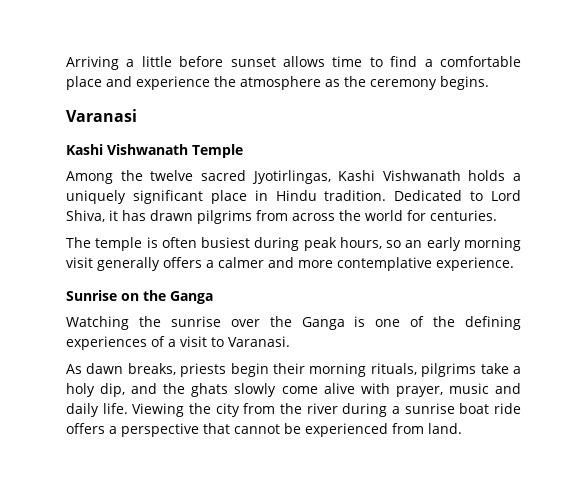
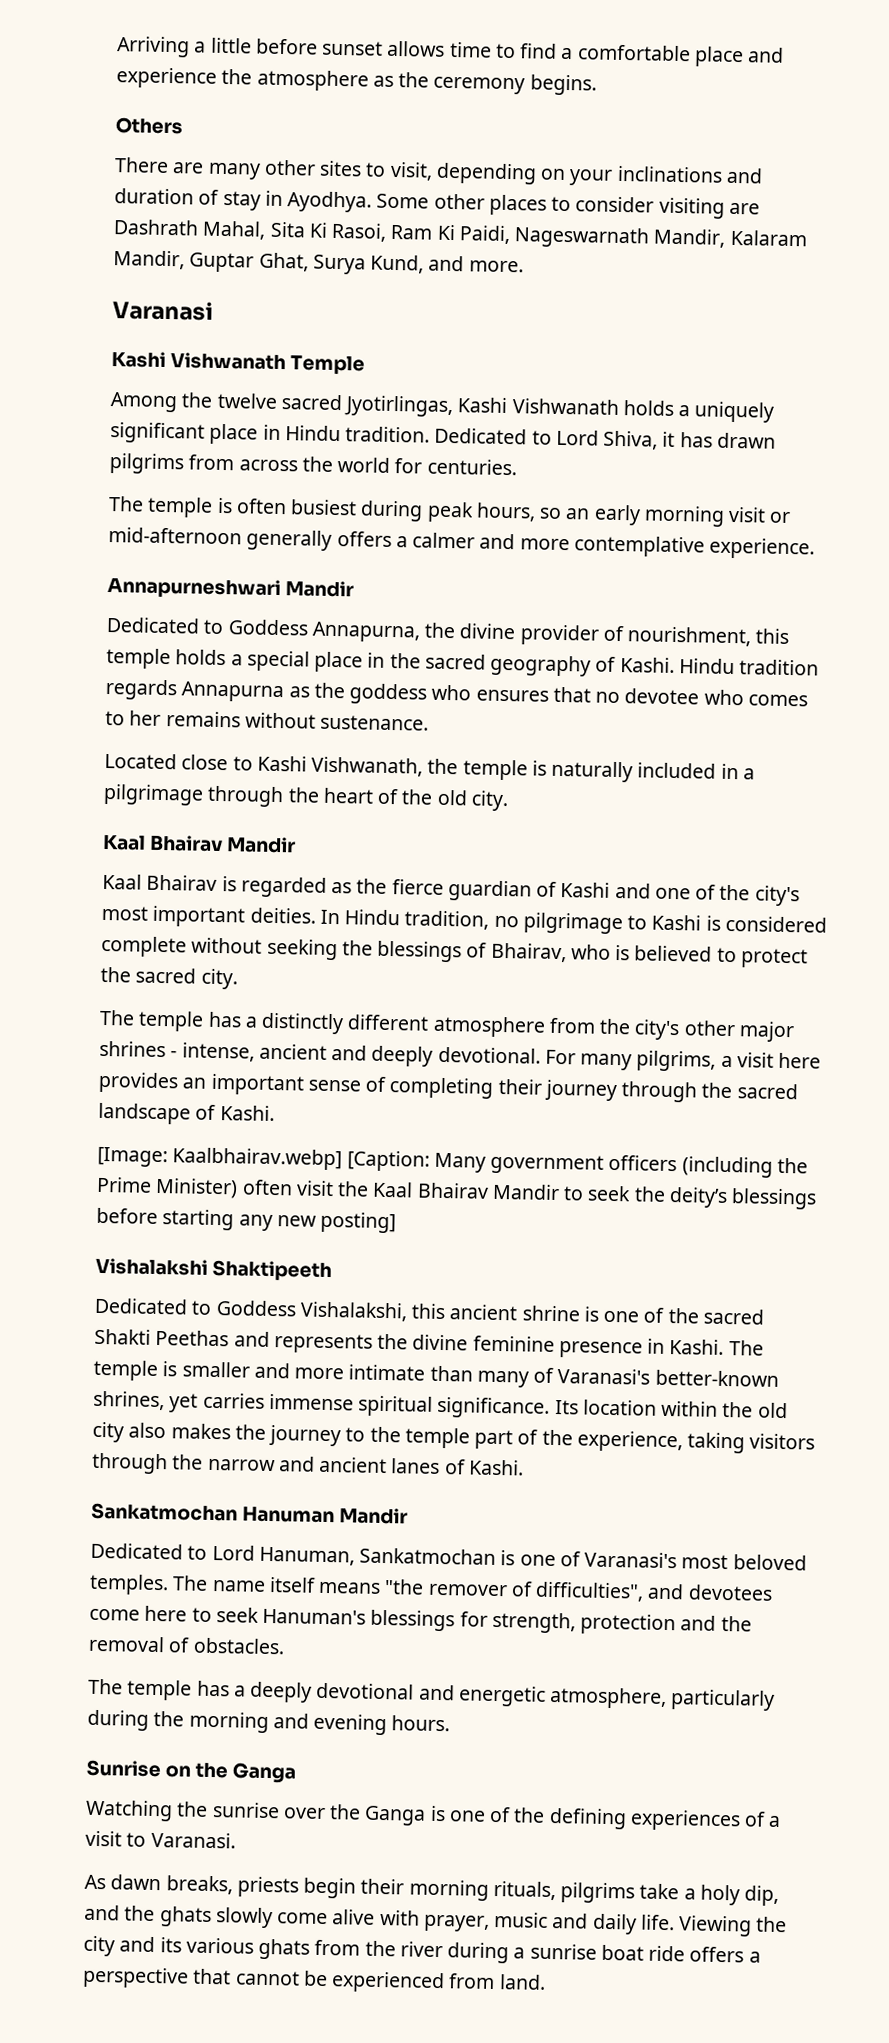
(489, 83) none -> [115,117,183,135] [114,157,763,186] [114,188,760,219] [113,219,807,249] [113,250,524,275] // Others // There are many other sites to visit, depending on your inclinations and duration of stay in Ayodhya. Some other places to consider visiting are Dashrath Mahal, Sita Ki Rasoi, Ram Ki Paidi, Nageswarnath Mandir, Kalaram Mandir, Guptar Ghat, Surya Kund, and more.
(93, 262) none -> [769,511,792,524] [108,527,242,545] or mid-afternoon
(514, 264) none -> [107,576,355,600] [106,616,790,647] [106,647,820,677] [105,678,808,707] [105,710,430,731] [104,752,755,783] [103,783,509,812] [102,834,297,854] [102,873,800,907] [101,905,827,935] [101,935,808,969] [100,966,238,990] [99,1009,795,1043] [99,1040,822,1072] [98,1071,798,1103] [98,1102,275,1125] [97,1146,808,1178] [96,1176,818,1210] [96,1207,397,1234] [95,1257,333,1282] [94,1297,764,1325] [94,1328,764,1359] [93,1359,779,1388] [93,1390,788,1419] [92,1421,816,1454] [91,1452,524,1476] [91,1502,409,1525] [90,1542,807,1571] [89,1573,773,1602] [89,1605,752,1636] [88,1635,285,1655] [88,1678,776,1711] [87,1709,451,1736] // Annapurneshwari Mandir // Dedicated to Goddess Annapurna, the divine provider of nourishment, this temple holds a special place in the sacred geography of Kashi. Hindu tradition regards Annapurna as the goddess who ensures that no devotee who comes to her remains without sustenance. // Located close to Kashi Vishwanath, the temple is naturally included in a pilgrimage through the heart of the old city. // Kaal Bhairav Mandir // Kaal Bhairav is regarded as the fierce guardian of Kashi and one of the city's most important deities. In Hindu tradition, no pilgrimage to Kashi is considered complete without seeking the blessings of Bhairav, who is believed to protect the sacred city. // The temple has a distinctly different atmosphere from the city's other major shrines - intense, ancient and deeply devotional. For many pilgrims, a visit here provides an important sense of completing their journey through the sacred landscape of Kashi. // [Image: Kaalbhairav.webp] [Caption: Many government officers (including the Prime Minister) often visit the Kaal Bhairav Mandir to seek the deity’s blessings before starting any new posting] // Vishalakshi Shaktipeeth // Dedicated to Goddess Vishalakshi, this ancient shrine is one of the sacred Shakti Peethas and represents the divine feminine presence in Kashi. The temple is smaller and more intimate than many of Varanasi's better-known shrines, yet carries immense spiritual significance. Its location within the old city also makes the journey to the temple part of the experience, taking visitors through the narrow and ancient lanes of Kashi. // Sankatmochan Hanuman Mandir // Dedicated to Lord Hanuman, Sankatmochan is one of Varanasi's most beloved temples. The name itself means "the remover of difficulties", and devotees come here to seek Hanuman's blessings for strength, protection and the removal of obstacles. // The temple has a deeply devotional and energetic atmosphere, particularly during the morning and evening hours.
(240, 410) none -> [119,1936,311,1960] and its various ghats

